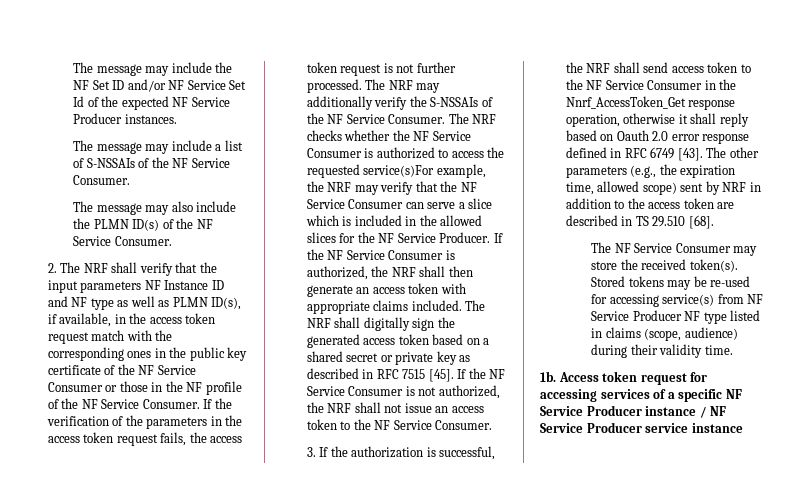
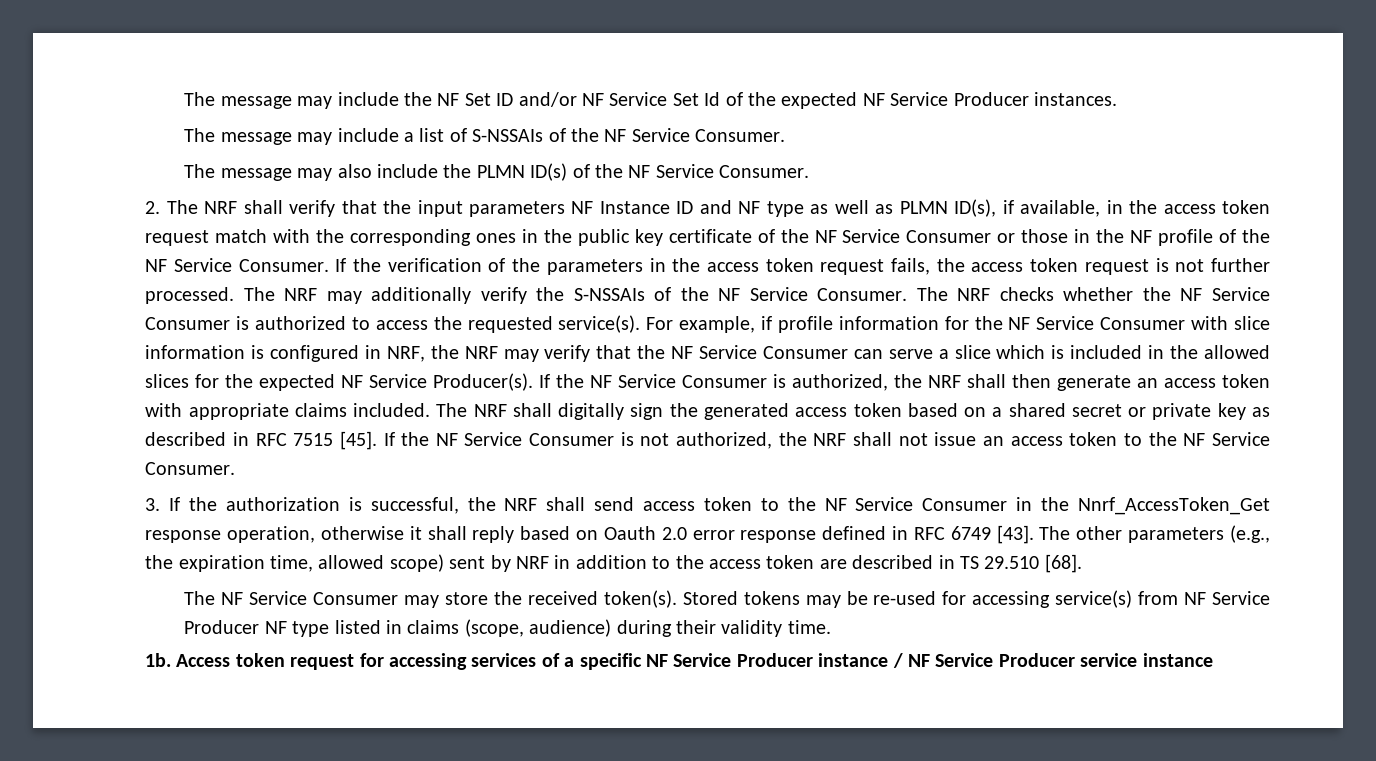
[363,164,486,178] service(s)For example, -> [558,315,1271,333] [145,345,425,362] service(s). For example, if profile information for the NF Service Consumer with slice information is configured in NRF,
[378,232,491,243] NF Service Producer. -> [259,373,534,391] expected NF Service Producer(s).

